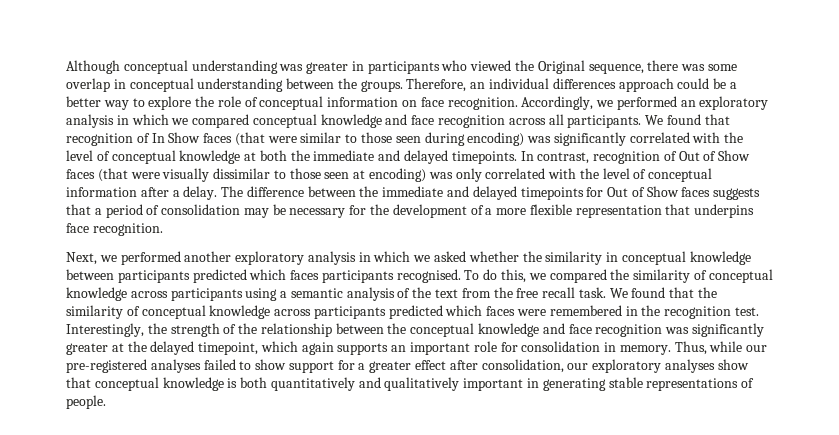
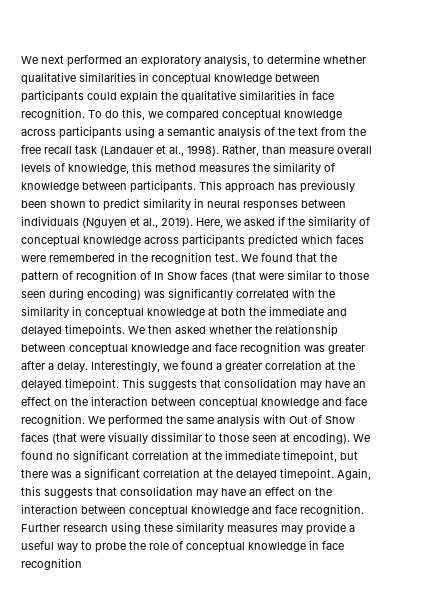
[66,60,737,74] [66,78,737,92] [66,96,769,110] [66,114,730,128] Although conceptual understanding was greater in participants who viewed the Original sequence, there was some overlap in conceptual understanding between the groups. Therefore, an individual differences approach could be a better way to explore the role of conceptual information on face recognition. Accordingly, we performed an exploratory analysis in which we compared conceptual knowledge and face recognition across all participants. We found that -> [21,54,366,67] [21,72,320,85] [21,90,334,103] [21,108,342,121] [21,126,366,139] [21,145,372,156] [21,162,335,174] [21,180,355,193] [21,198,346,211] [21,216,370,228] [21,234,364,247] [21,252,337,264] [21,271,73,283] We next performed an exploratory analysis, to determine whether qualitative similarities in conceptual knowledge between participants could explain the qualitative similarities in face recognition. To do this, we compared conceptual knowledge across participants using a semantic analysis of the text from the free recall task (Landauer et al., 1998). Rather, than measure overall levels of knowledge, this method measures the similarity of knowledge between participants. This approach has previously been shown to predict similarity in neural responses between individuals (Nguyen et al., 2019). Here, we asked if the similarity of conceptual knowledge across participants predicted which faces were remembered in the recognition test. We found that the pattern of
[66,150,110,161] level of -> [21,306,82,318] similarity in
[520,151,677,164] In contrast, recognition of -> [128,324,338,337] [21,342,365,355] [21,360,355,372] [21,378,366,391] [21,396,367,409] [21,414,286,427] We then asked whether the relationship between conceptual knowledge and face recognition was greater after a delay. Interestingly, we found a greater correlation at the delayed timepoint. This suggests that consolidation may have an effect on the interaction between conceptual knowledge and face recognition. We performed the same analysis with
[369,168,713,182] [66,186,761,200] [66,204,755,218] [66,223,163,236] [66,251,751,265] [66,269,773,283] [66,287,718,301] [66,305,759,319] [66,323,764,337] [66,341,768,355] [66,359,749,373] [66,377,755,391] [66,395,106,409] encoding) was only correlated with the level of conceptual information after a delay. The difference between the immediate and delayed timepoints for Out of Show faces suggests that a period of consolidation may be necessary for the development of a more flexible representation that underpins face recognition. // Next, we performed another exploratory analysis in which we asked whether the similarity in conceptual knowledge between participants predicted which faces participants recognised. To do this, we compared the similarity of conceptual knowledge across participants using a semantic analysis of the text from the free recall task. We found that the similarity of conceptual knowledge across participants predicted which faces were remembered in the recognition test. Interestingly, the strength of the relationship between the conceptual knowledge and face recognition was significantly greater at the delayed timepoint, which again supports an important role for consolidation in memory. Thus, while our pre-registered analyses failed to show support for a greater effect after consolidation, our exploratory analyses show that conceptual knowledge is both quantitatively and qualitatively important in generating stable representations of people. -> [293,432,370,444] [21,450,358,463] [21,468,371,481] [21,486,332,498] [21,504,364,517] [21,522,355,535] [21,540,344,553] [21,558,82,570] encoding). We found no significant correlation at the immediate timepoint, but there was a significant correlation at the delayed timepoint. Again, this suggests that consolidation may have an effect on the interaction between conceptual knowledge and face recognition. Further research using these similarity measures may provide a useful way to probe the role of conceptual knowledge in face recognition

